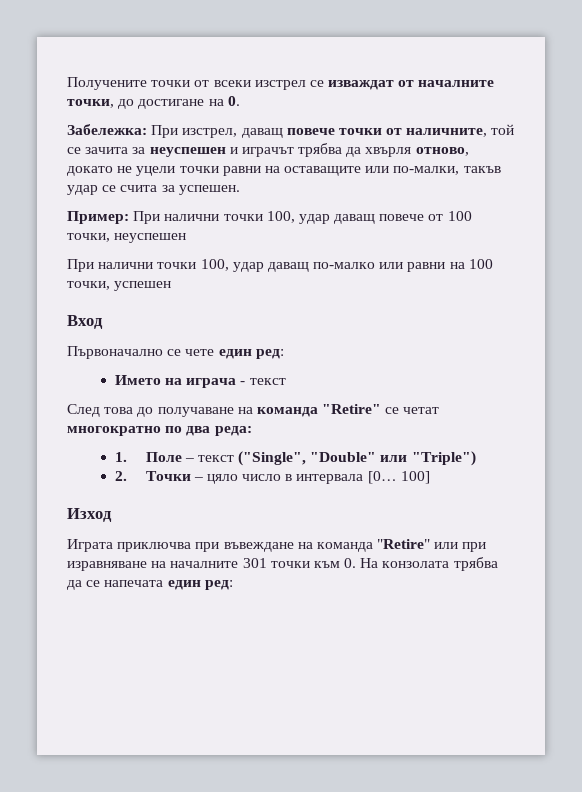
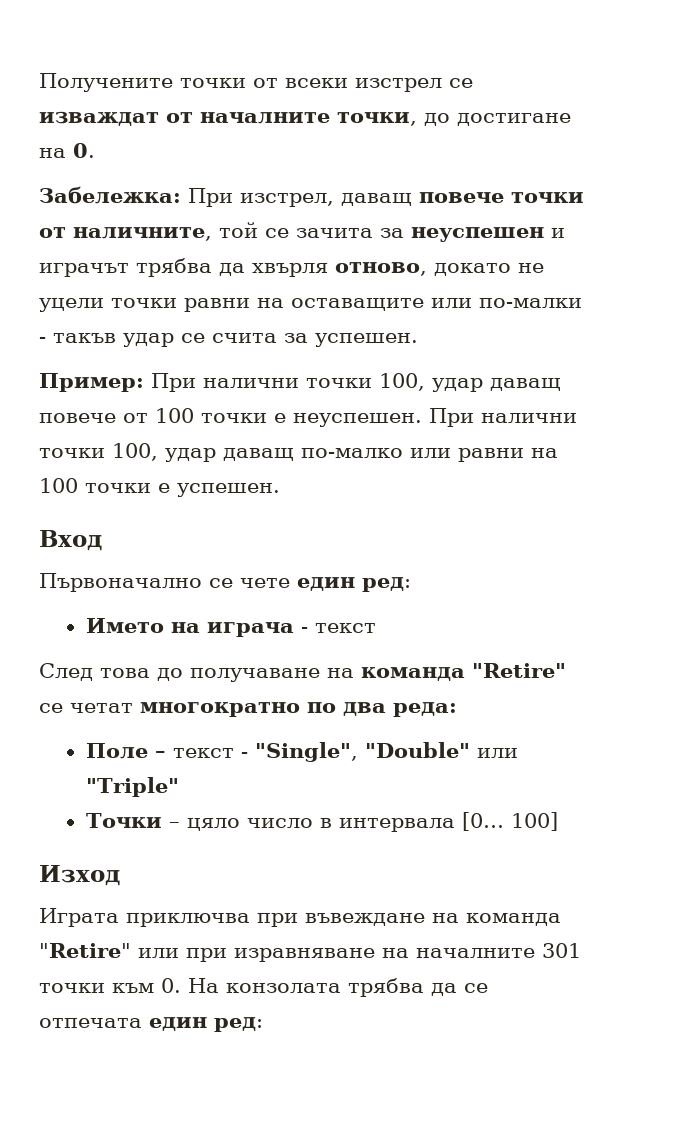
[393,166,460,175] по-малки, -> [479,298,582,308] [39,337,46,343] по-малки -
[67,233,187,243] точки, неуспешен // -> [201,413,422,427] точки е неуспешен.
[67,281,172,291] точки, успешен -> [85,483,280,497] точки е успешен.
[114,452,127,462] 1. -> (457, 709) none
[238,451,476,466] [114,471,127,481] ("Single", "Double" или "Triple") // 2. -> [240,742,518,762] [85,777,179,797] - "Single", "Double" или "Triple" //
[104,580,164,587] напечата -> [39,1018,142,1028] отпечата

